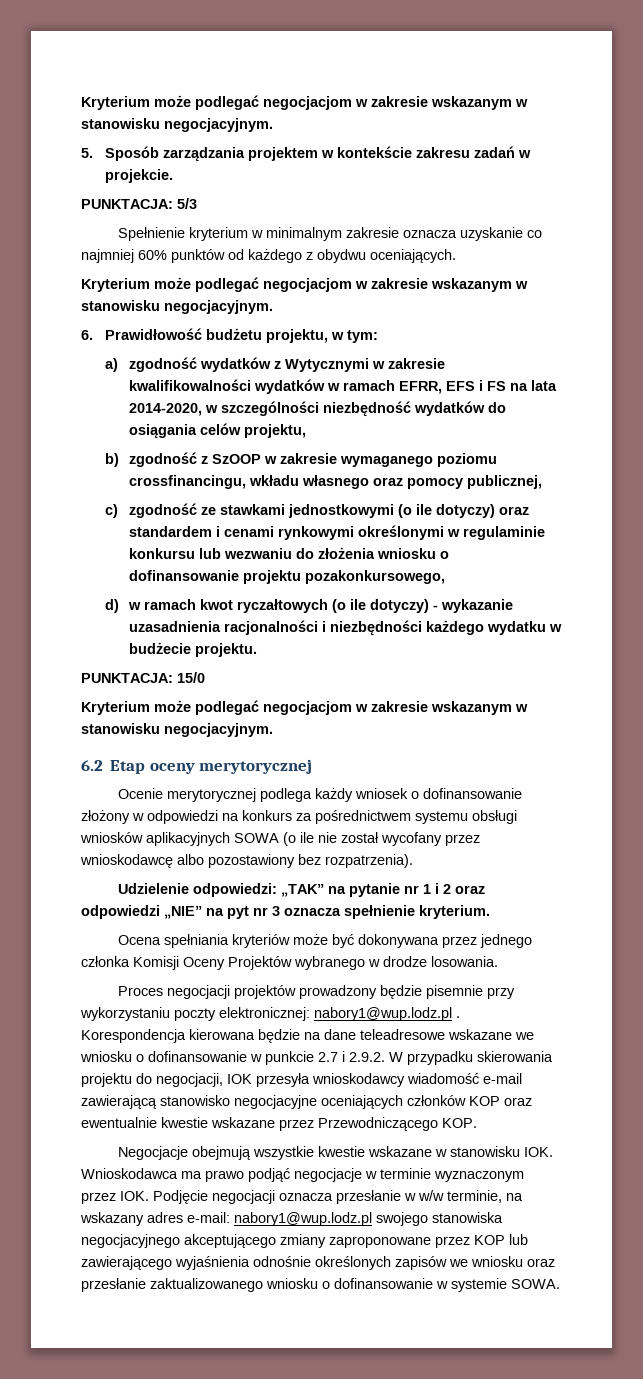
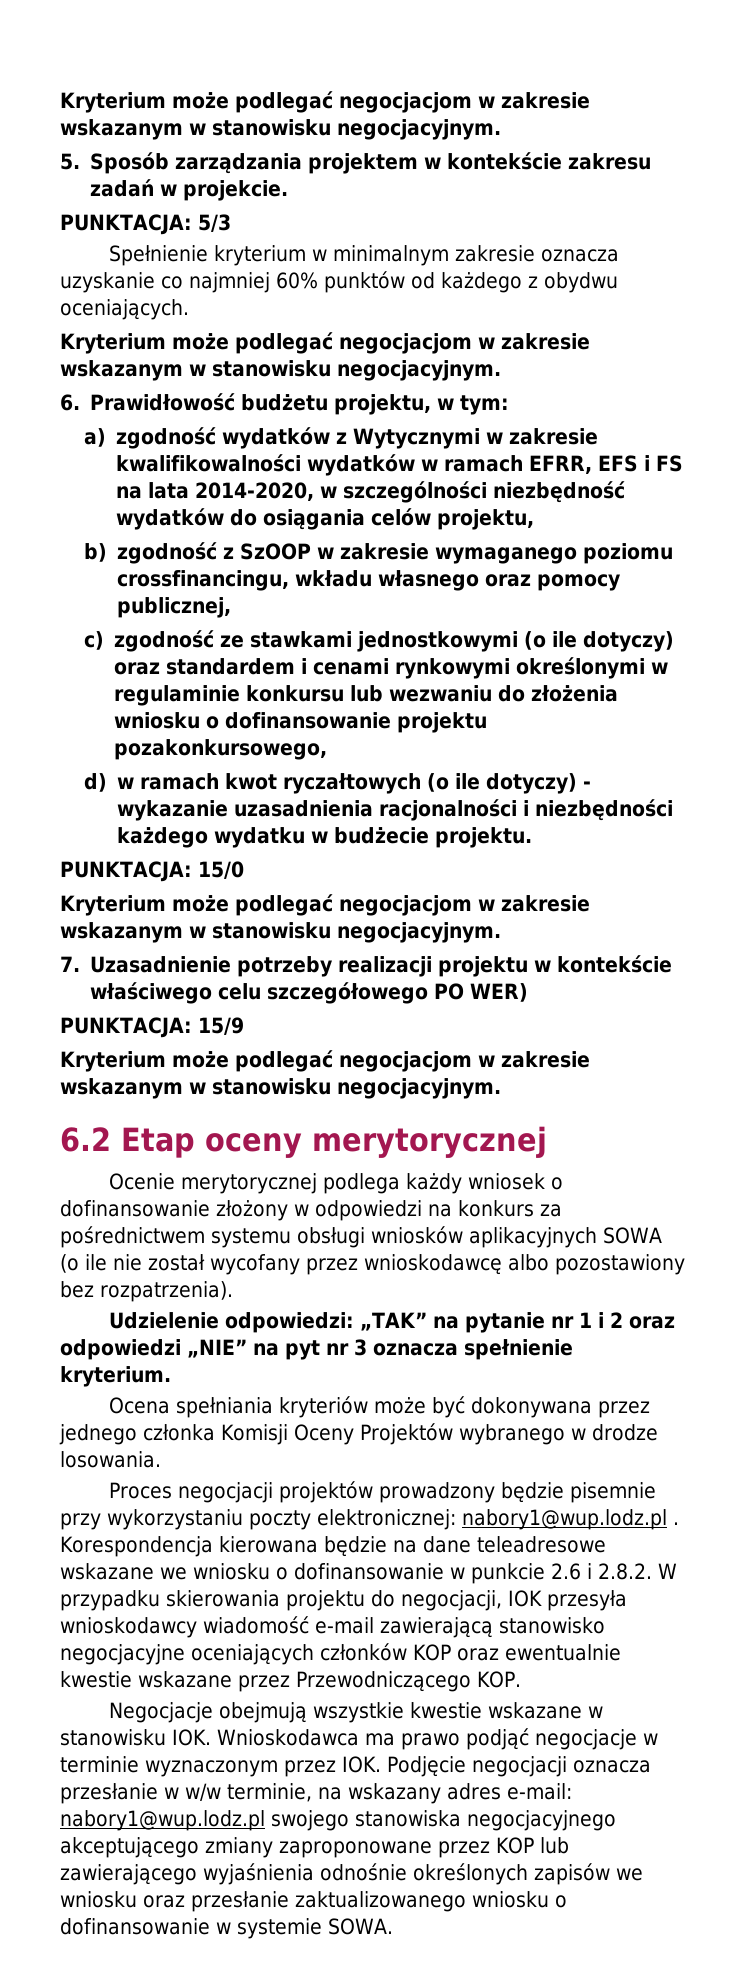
(273, 730) none -> [60,955,673,977] [90,982,529,1004] [60,1017,244,1038] [60,1050,590,1072] [60,1078,501,1099] // 7. Uzasadnienie potrzeby realizacji projektu w kontekście właściwego celu szczegółowego PO WER) // PUNKTACJA: 15/9 // Kryterium może podlegać negocjacjom w zakresie wskazanym w stanowisku negocjacyjnym.
[318,1051,385,1062] 2.7 i 2.9.2. -> [550,1563,652,1580] 2.6 i 2.8.2.

